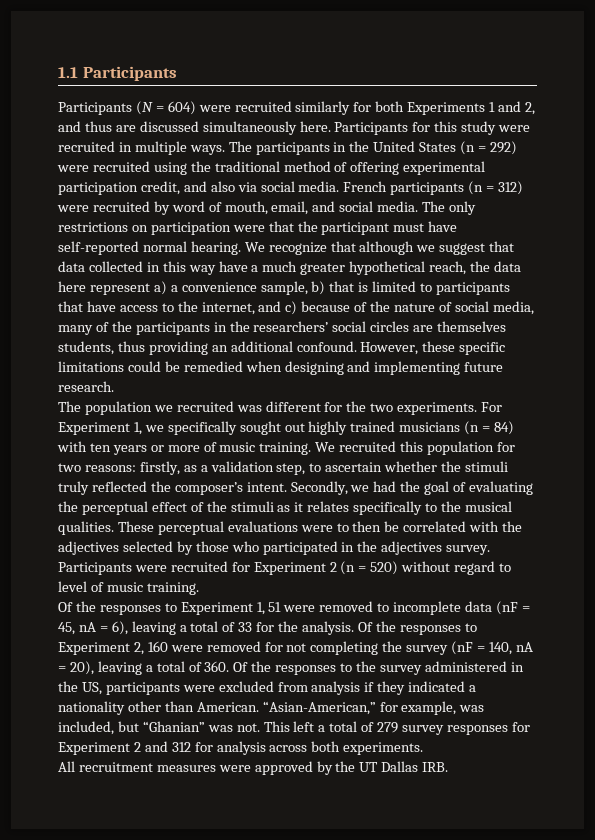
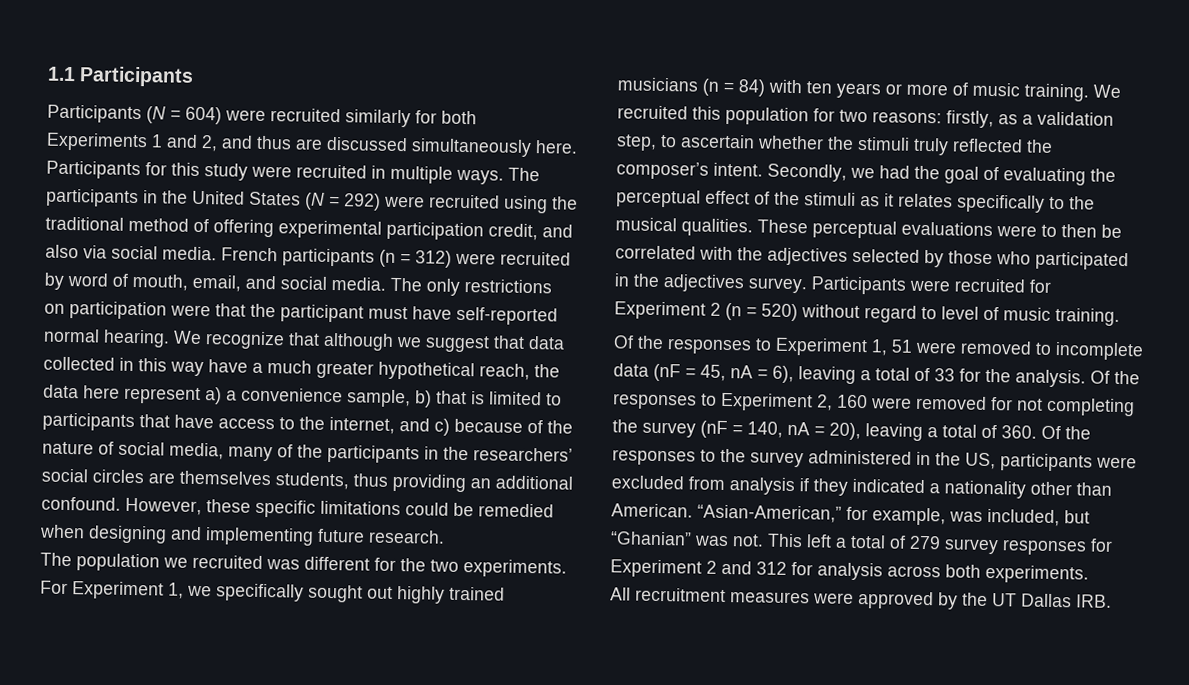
[460,141,476,155] (n -> [304,192,325,210] (N

